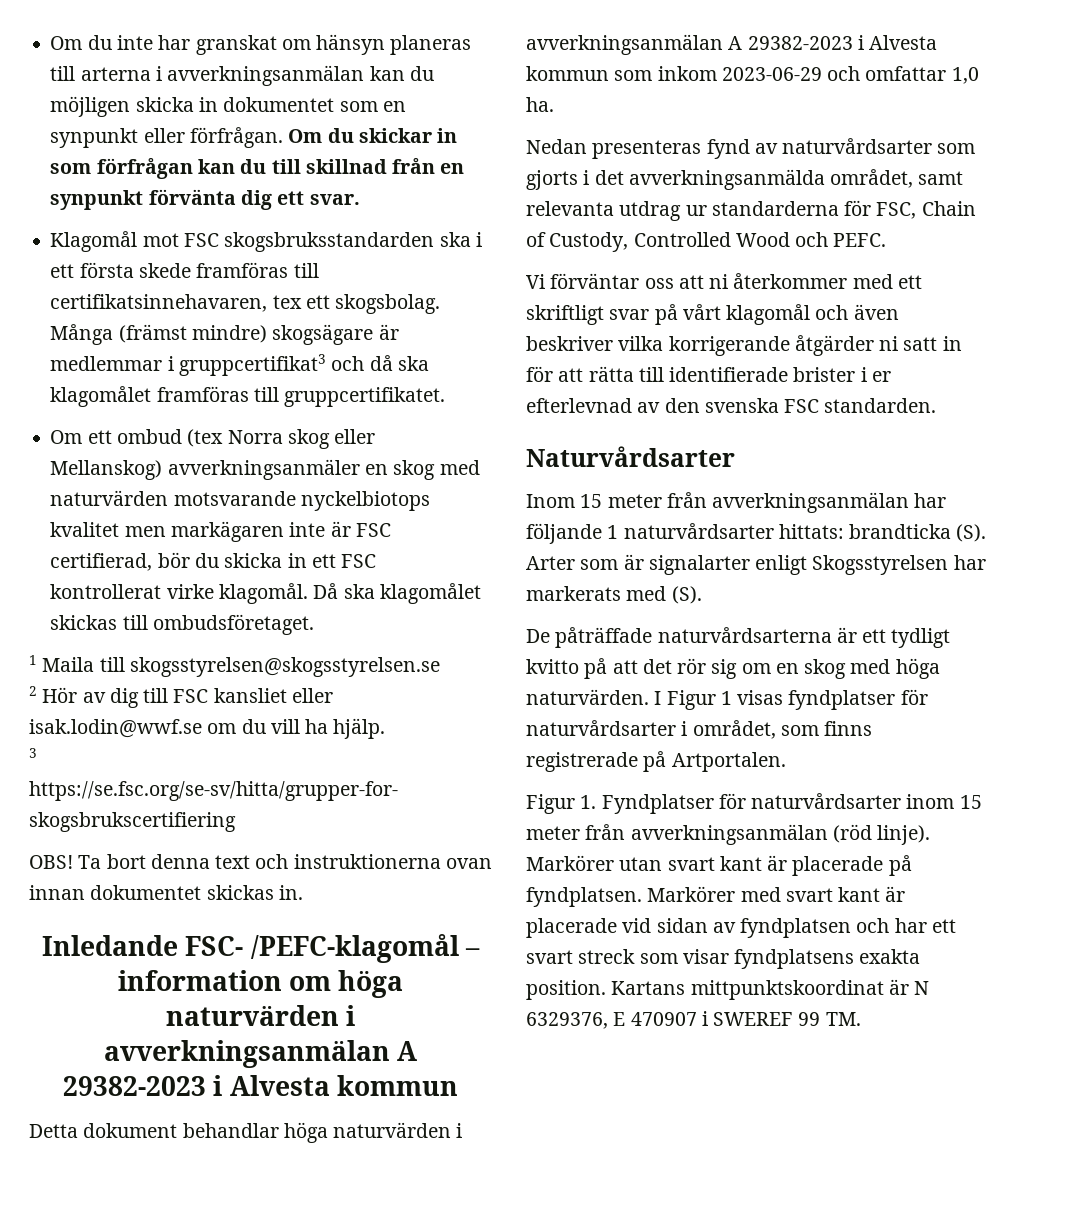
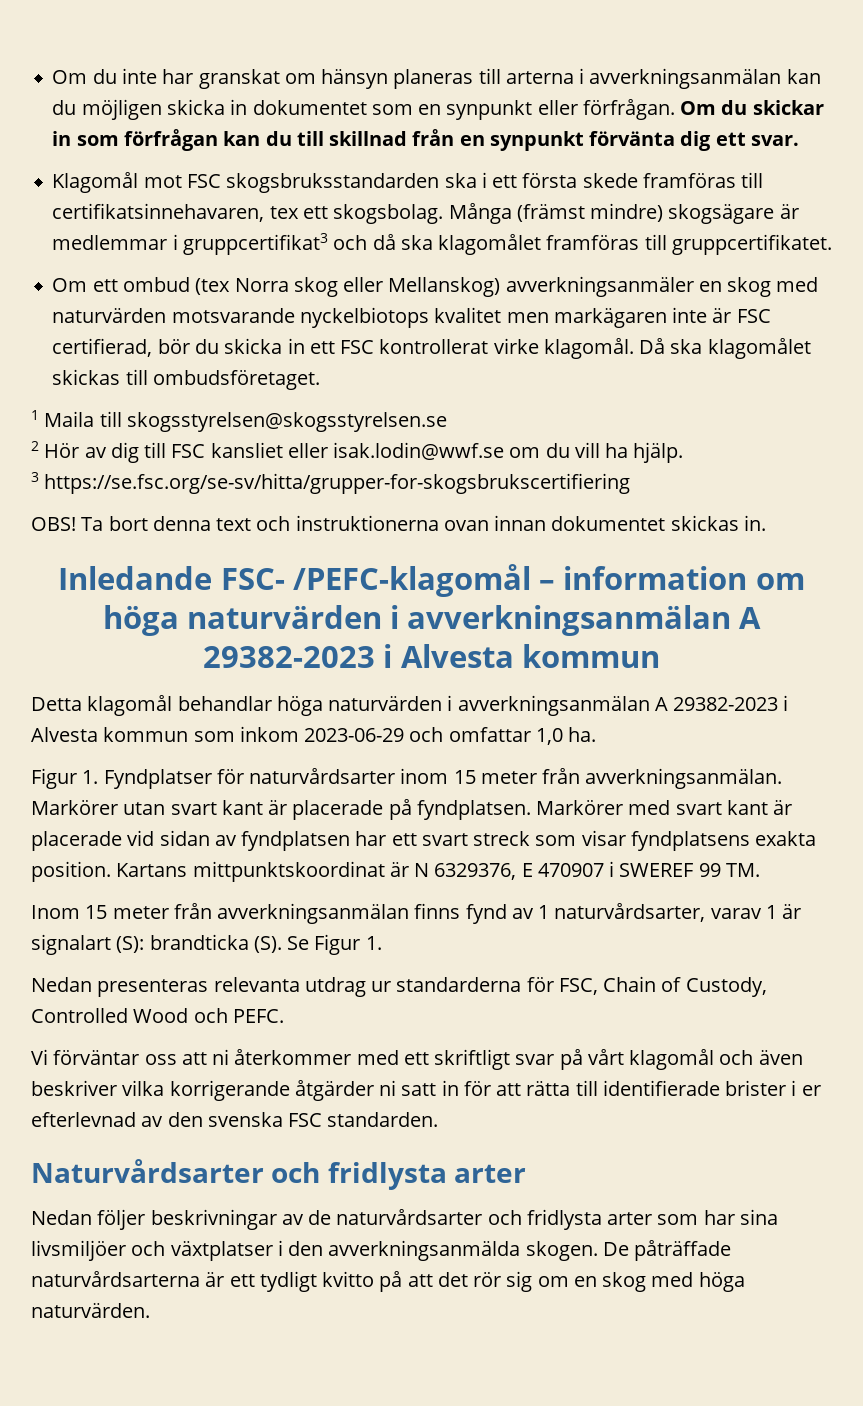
[83,1123,178,1138] dokument -> [87,695,173,716] klagomål
[526,138,976,159] [526,169,964,190] Nedan presenteras fynd av naturvårdsarter som gjorts i det avverkningsanmälda området, samt -> [31,768,783,789] [31,799,793,820] [31,830,817,851] [31,861,760,882] [31,903,802,924] [31,934,382,955] [31,977,209,997] Figur 1. Fyndplatser för naturvårdsarter inom 15 meter från avverkningsanmälan. Markörer utan svart kant är placerade på fyndplatsen. Markörer med svart kant är placerade vid sidan av fyndplatsen har ett svart streck som visar fyndplatsens exakta position. Kartans mittpunktskoordinat är N 6329376, E 470907 i SWEREF 99 TM. // Inom 15 meter från avverkningsanmälan finns fynd av 1 naturvårdsarter, varav 1 är signalart (S): brandticka (S). Se Figur 1. // Nedan presenteras
[526,492,947,513] [526,523,987,544] [526,554,986,575] [526,586,702,604] // Inom 15 meter från avverkningsanmälan har följande 1 naturvårdsarter hittats: brandticka (S). Arter som är signalarter enligt Skogsstyrelsen har markerats med (S). // -> [271,1162,527,1190] [31,1209,778,1230] [31,1240,598,1261] och fridlysta arter // Nedan följer beskrivningar av de naturvårdsarter och fridlysta arter som har sina livsmiljöer och växtplatser i den avverkningsanmälda skogen.
[654,689,928,710] [526,720,873,739] [526,751,786,772] [526,793,982,814] [526,824,931,845] [526,855,912,876] [526,886,906,907] [526,918,956,938] [526,949,921,969] [526,979,930,1000] [526,1011,861,1029] I Figur 1 visas fyndplatser för naturvårdsarter i området, som finns registrerade på Artportalen. // Figur 1. Fyndplatser för naturvårdsarter inom 15 meter från avverkningsanmälan (röd linje). Markörer utan svart kant är placerade på fyndplatsen. Markörer med svart kant är placerade vid sidan av fyndplatsen och har ett svart streck som visar fyndplatsens exakta position. Kartans mittpunktskoordinat är N 6329376, E 470907 i SWEREF 99 TM. -> (150, 1310) none

